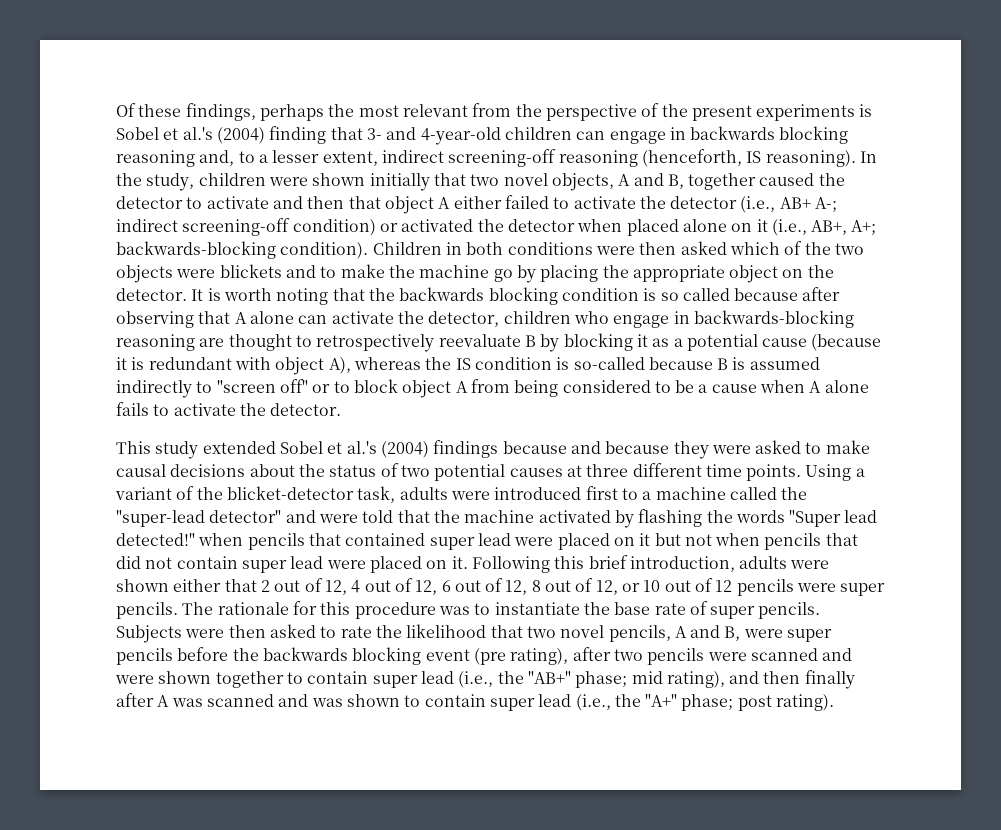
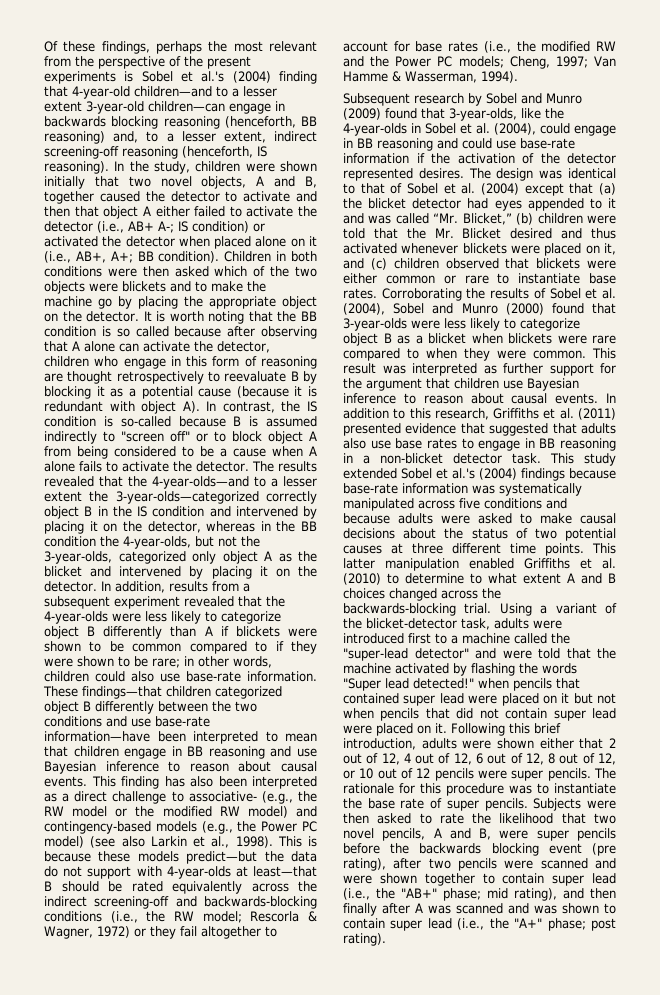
[366,127,606,145] 3- and 4-year-old children can -> [72,86,277,99] [44,101,225,114] 4-year-old children—and to a lesser extent 3-year-old children—can
(195, 158) none -> [224,116,317,128] [44,131,105,144] (henceforth, BB reasoning)
[116,218,291,236] indirect screening-off -> [178,221,188,232] IS
[116,241,276,259] backwards-blocking -> [137,251,154,261] BB
[399,287,558,305] backwards blocking -> [301,311,317,321] BB
[693,310,854,328] backwards-blocking -> [186,356,257,367] this form of
[295,334,435,352] to retrospectively -> [116,371,220,384] retrospectively to
[328,357,421,374] A), whereas -> [182,401,275,413] A). In contrast,
(342, 409) // -> [251,461,317,472] [44,476,317,489] [44,491,317,504] [44,506,317,519] [44,521,317,534] [44,536,260,549] [44,551,317,564] [44,566,317,579] [44,581,250,593] [44,596,285,609] [44,611,281,624] [44,626,317,639] [44,641,317,654] [44,656,272,668] [44,671,317,682] [43,686,282,699] [44,701,257,714] [44,716,210,727] [44,731,317,744] [44,746,318,759] [44,761,317,774] [44,776,317,789] [44,791,317,804] [44,806,317,818] [44,821,318,834] [44,836,317,848] [44,851,317,864] [44,866,317,879] [44,881,317,894] [44,896,317,909] [44,911,317,923] [44,926,277,939] [343,41,616,53] [343,56,616,69] [343,71,518,83] [343,93,582,106] [343,108,564,121] [343,123,616,136] [343,138,575,151] [343,153,616,164] [343,168,616,181] [343,183,616,196] [343,198,616,211] [343,213,616,225] [343,228,616,239] [343,243,616,256] [343,258,616,270] [343,273,616,284] [343,288,616,301] [343,303,616,315] [343,318,580,331] [343,333,616,346] [343,348,616,361] [343,363,616,376] [343,378,579,391] [343,393,616,404] [343,408,616,420] [343,423,616,436] [343,438,616,451] [343,453,541,464] The results revealed that the 4-year-olds—and to a lesser extent the 3-year-olds—categorized correctly object B in the IS condition and intervened by placing it on the detector, whereas in the BB condition the 4-year-olds, but not the 3-year-olds, categorized only object A as the blicket and intervened by placing it on the detector. In addition, results from a subsequent experiment revealed that the 4-year-olds were less likely to categorize object B differently than A if blickets were shown to be common compared to if they were shown to be rare; in other words, children could also use base-rate information. These findings—that children categorized object B differently between the two conditions and use base-rate information—have been interpreted to mean that children engage in BB reasoning and use Bayesian inference to reason about causal events. This finding has also been interpreted as a direct challenge to associative- (e.g., the RW model or the modified RW model) and contingency-based models (e.g., the Power PC model) (see also Larkin et al., 1998). This is because these models predict—but the data do not support with 4-year-olds at least—that B should be rated equivalently across the indirect screening-off and backwards-blocking conditions (i.e., the RW model; Rescorla & Wagner, 1972) or they fail altogether to account for base rates (i.e., the modified RW and the Power PC models; Cheng, 1997; Van Hamme & Wasserman, 1994). // Subsequent research by Sobel and Munro (2009) found that 3-year-olds, like the 4-year-olds in Sobel et al. (2004), could engage in BB reasoning and could use base-rate information if the activation of the detector represented desires. The design was identical to that of Sobel et al. (2004) except that (a) the blicket detector had eyes appended to it and was called “Mr. Blicket,” (b) children were told that the Mr. Blicket desired and thus activated whenever blickets were placed on it, and (c) children observed that blickets were either common or rare to instantiate base rates. Corroborating the results of Sobel et al. (2004), Sobel and Munro (2000) found that 3-year-olds were less likely to categorize object B as a blicket when blickets were rare compared to when they were common. This result was interpreted as further support for the argument that children use Bayesian inference to reason about causal events. In addition to this research, Griffiths et al. (2011) presented evidence that suggested that adults also use base rates to engage in BB reasoning in a non-blicket detector task.
(567, 447) none -> [343,483,582,496] [343,498,542,511] base-rate information was systematically manipulated across five conditions
[673,441,709,459] they -> [398,513,433,524] adults
(802, 472) none -> [592,543,616,554] [343,558,616,571] [343,573,616,585] [343,588,501,601] [343,603,492,616] This latter manipulation enabled Griffiths et al. (2010) to determine to what extent A and B choices changed across the backwards-blocking trial.

